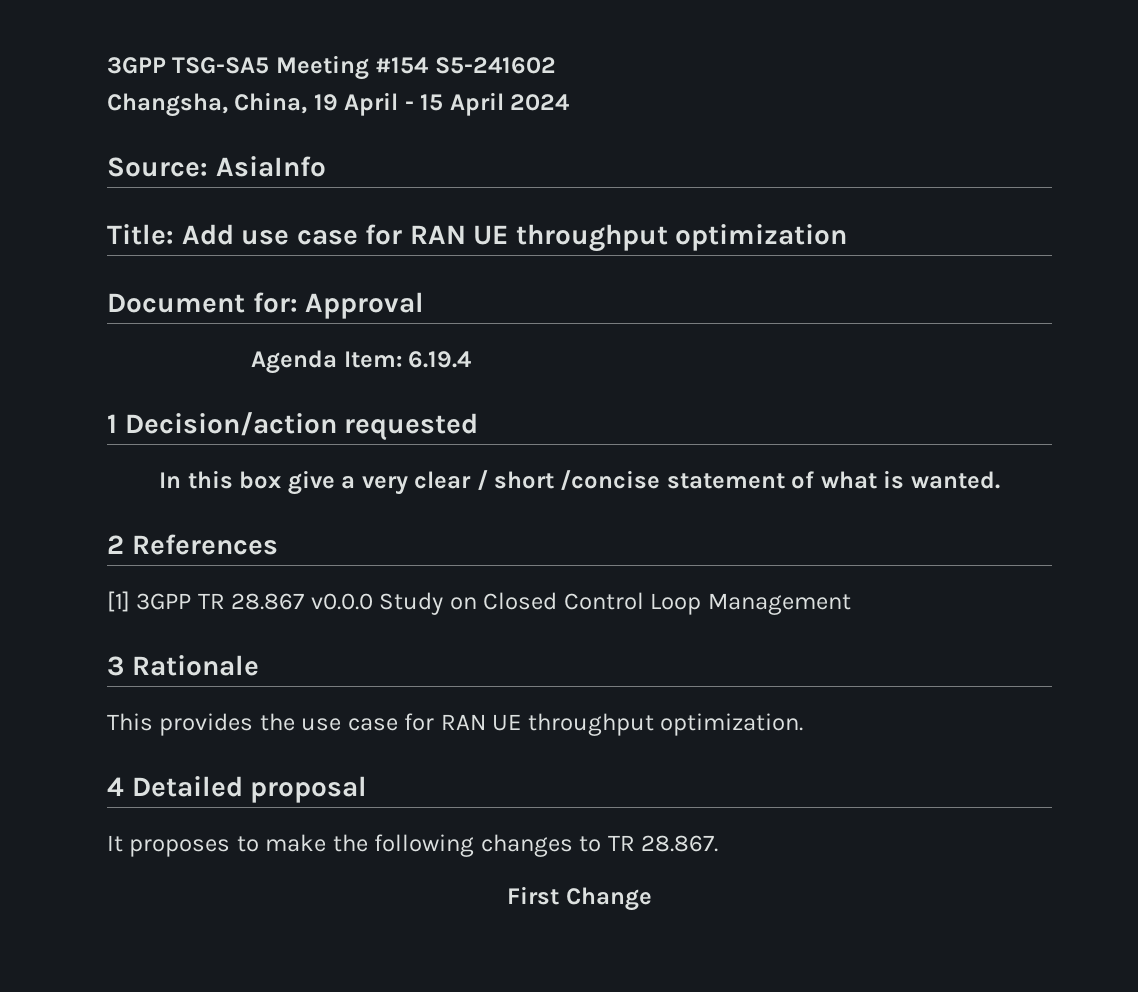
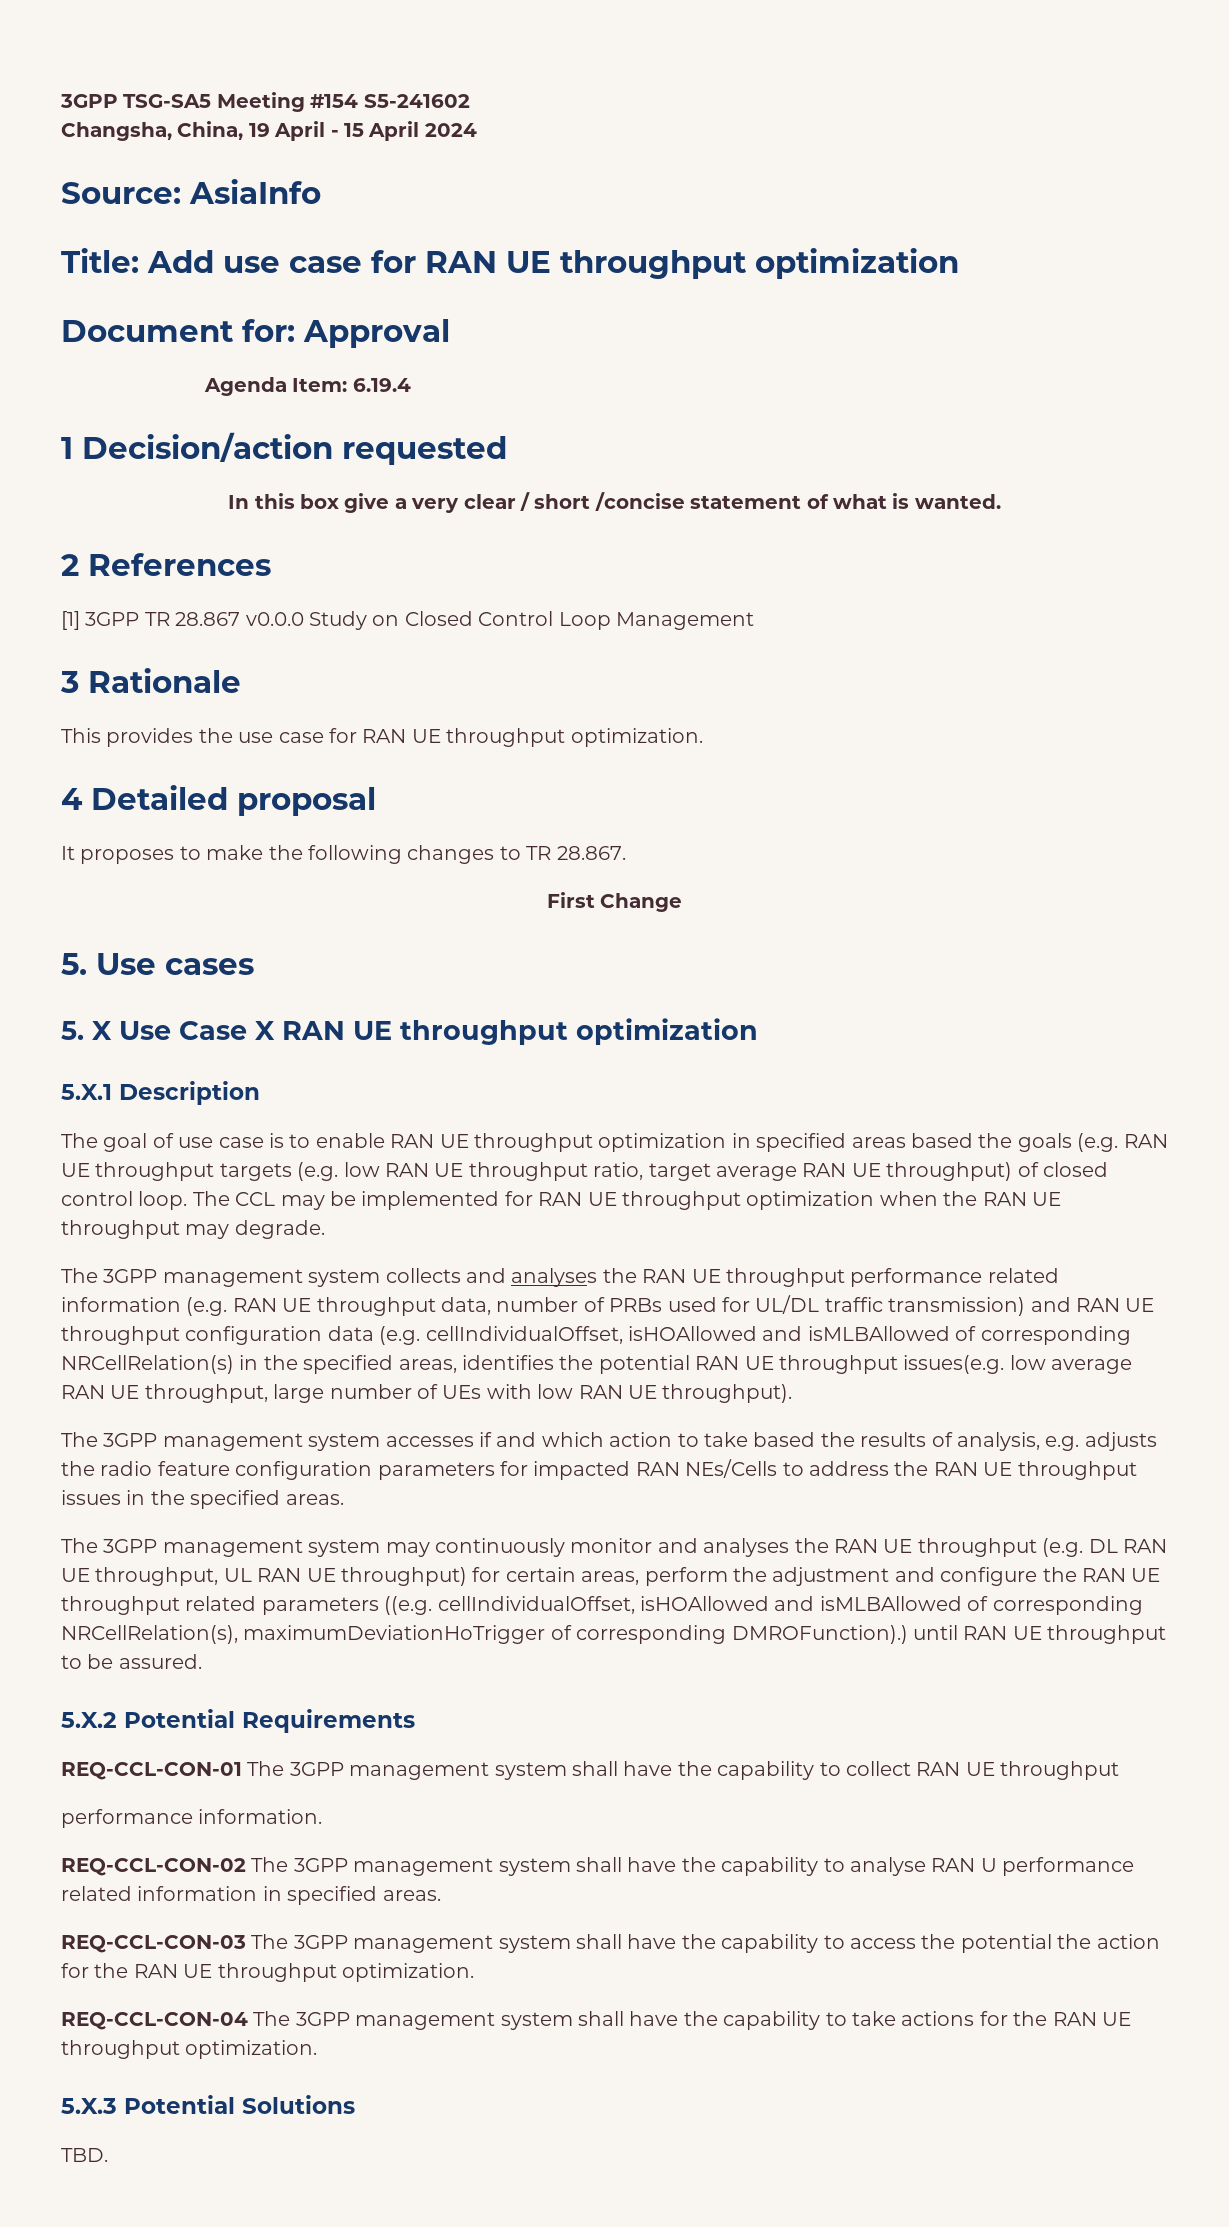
(652, 899) none -> [61,953,254,975] [61,1018,758,1045] [61,1081,260,1105] [61,1133,1168,1152] [61,1162,1108,1181] [61,1191,1061,1210] [61,1220,325,1239] [61,1268,1059,1287] [61,1295,1155,1316] [61,1326,1131,1345] [61,1355,1133,1374] [61,1384,793,1403] [61,1432,1157,1451] [61,1459,1137,1480] [61,1490,344,1509] [61,1538,1167,1557] [61,1567,1161,1586] [61,1596,1143,1615] [61,1625,1167,1644] [61,1654,202,1669] [61,1709,415,1733] [61,1761,1120,1780] [61,1809,323,1828] [61,1857,1135,1876] [61,1886,441,1905] [61,1934,1160,1953] [61,1963,474,1982] [61,2011,1131,2030] [61,2040,318,2059] [61,2095,355,2114] [61,2148,108,2162] // 5. Use cases // 5. X Use Case X RAN UE throughput optimization // 5.X.1 Description // The goal of use case is to enable RAN UE throughput optimization in specified areas based the goals (e.g. RAN UE throughput targets (e.g. low RAN UE throughput ratio, target average RAN UE throughput) of closed control loop. The CCL may be implemented for RAN UE throughput optimization when the RAN UE throughput may degrade. // The 3GPP management system collects and analyses the RAN UE throughput performance related information (e.g. RAN UE throughput data, number of PRBs used for UL/DL traffic transmission) and RAN UE throughput configuration data (e.g. cellIndividualOffset, isHOAllowed and isMLBAllowed of corresponding NRCellRelation(s) in the specified areas, identifies the potential RAN UE throughput issues(e.g. low average RAN UE throughput, large number of UEs with low RAN UE throughput). // The 3GPP management system accesses if and which action to take based the results of analysis, e.g. adjusts the radio feature configuration parameters for impacted RAN NEs/Cells to address the RAN UE throughput issues in the specified areas. // The 3GPP management system may continuously monitor and analyses the RAN UE throughput (e.g. DL RAN UE throughput, UL RAN UE throughput) for certain areas, perform the adjustment and configure the RAN UE throughput related parameters ((e.g. cellIndividualOffset, isHOAllowed and isMLBAllowed of corresponding NRCellRelation(s), maximumDeviationHoTrigger of corresponding DMROFunction).) until RAN UE throughput to be assured. // 5.X.2 Potential Requirements // REQ-CCL-CON-01 The 3GPP management system shall have the capability to collect RAN UE throughput // performance information. // REQ-CCL-CON-02 The 3GPP management system shall have the capability to analyse RAN U performance related information in specified areas. // REQ-CCL-CON-03 The 3GPP management system shall have the capability to access the potential the action for the RAN UE throughput optimization. // REQ-CCL-CON-04 The 3GPP management system shall have the capability to take actions for the RAN UE throughput optimization. // 5.X.3 Potential Solutions // TBD.

